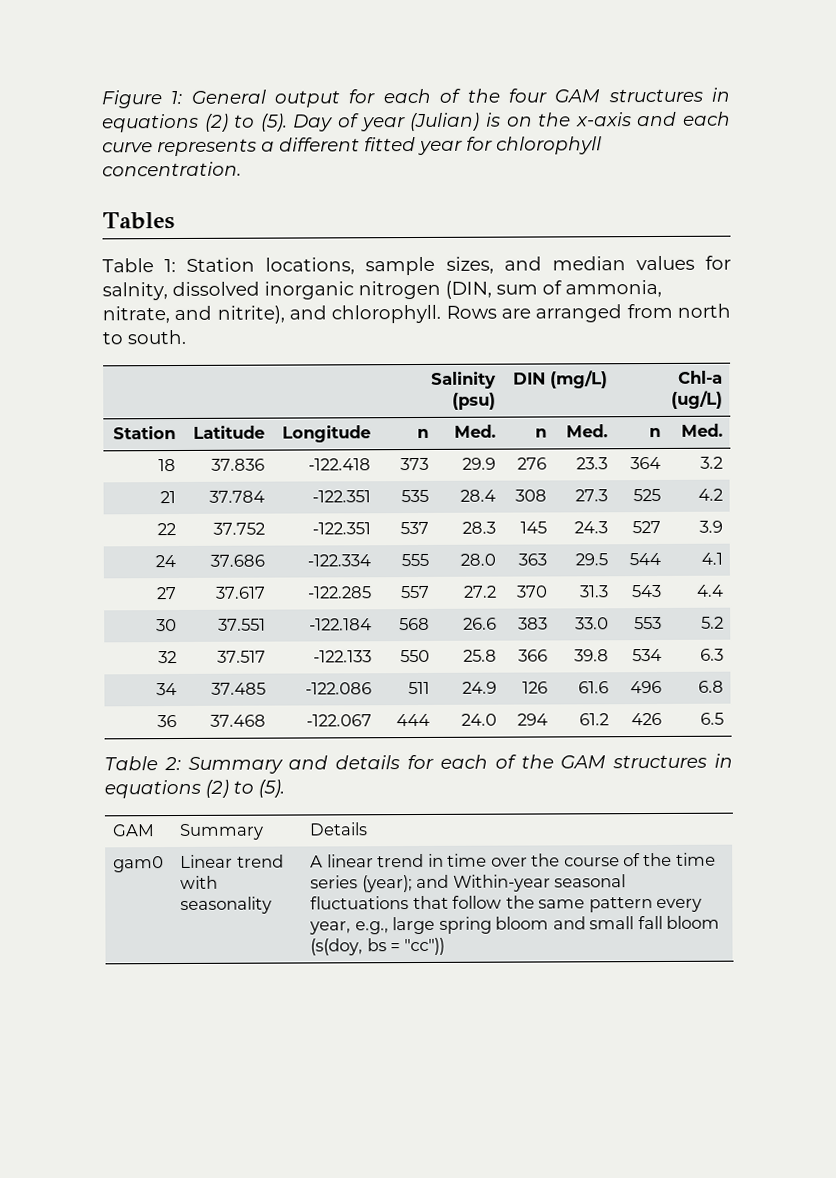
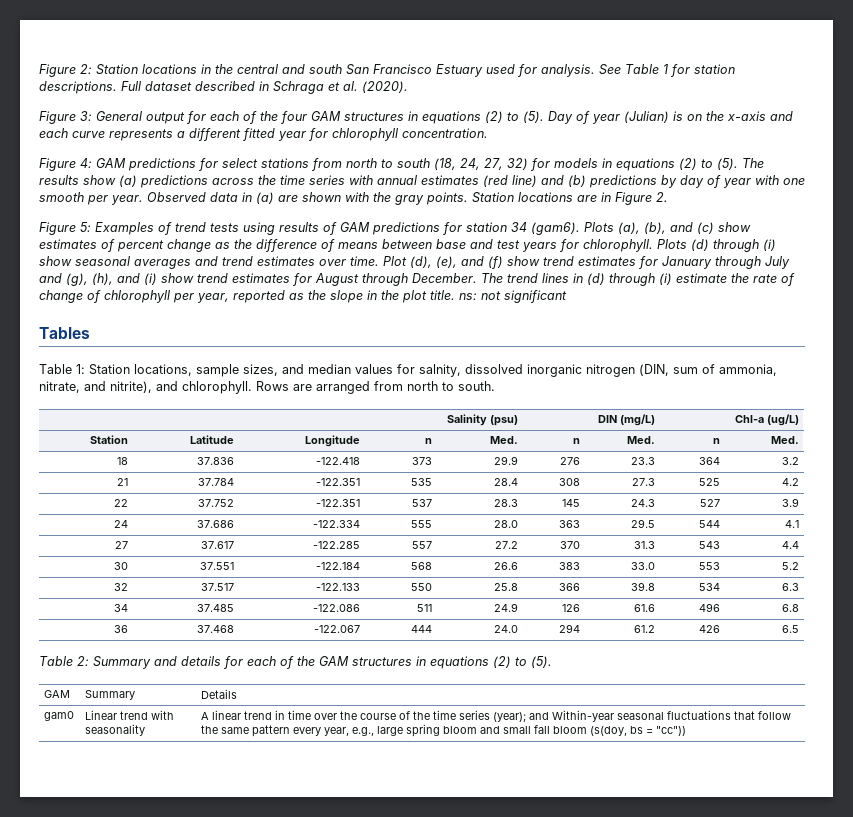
[101,90,183,109] Figure 1: -> [39,64,735,77] [39,81,408,94] [39,111,92,124] Figure 2: Station locations in the central and south San Francisco Estuary used for analysis. See Table 1 for station descriptions. Full dataset described in Schraga et al. (2020). // Figure 3:
(242, 169) none -> [39,158,764,171] [39,175,805,188] [39,192,668,205] [39,222,751,235] [39,239,776,252] [39,256,790,269] [39,273,795,286] [39,290,567,303] // Figure 4: GAM predictions for select stations from north to south (18, 24, 27, 32) for models in equations (2) to (5). The results show (a) predictions across the time series with annual estimates (red line) and (b) predictions by day of year with one smooth per year. Observed data in (a) are shown with the gray points. Station locations are in Figure 2. // Figure 5: Examples of trend tests using results of GAM predictions for station 34 (gam6). Plots (a), (b), and (c) show estimates of percent change as the difference of means between base and test years for chlorophyll. Plots (d) through (i) show seasonal averages and trend estimates over time. Plot (d), (e), and (f) show trend estimates for January through July and (g), (h), and (i) show trend estimates for August through December. The trend lines in (d) through (i) estimate the rate of change of chlorophyll per year, reported as the slope in the plot title. ns: not significant

